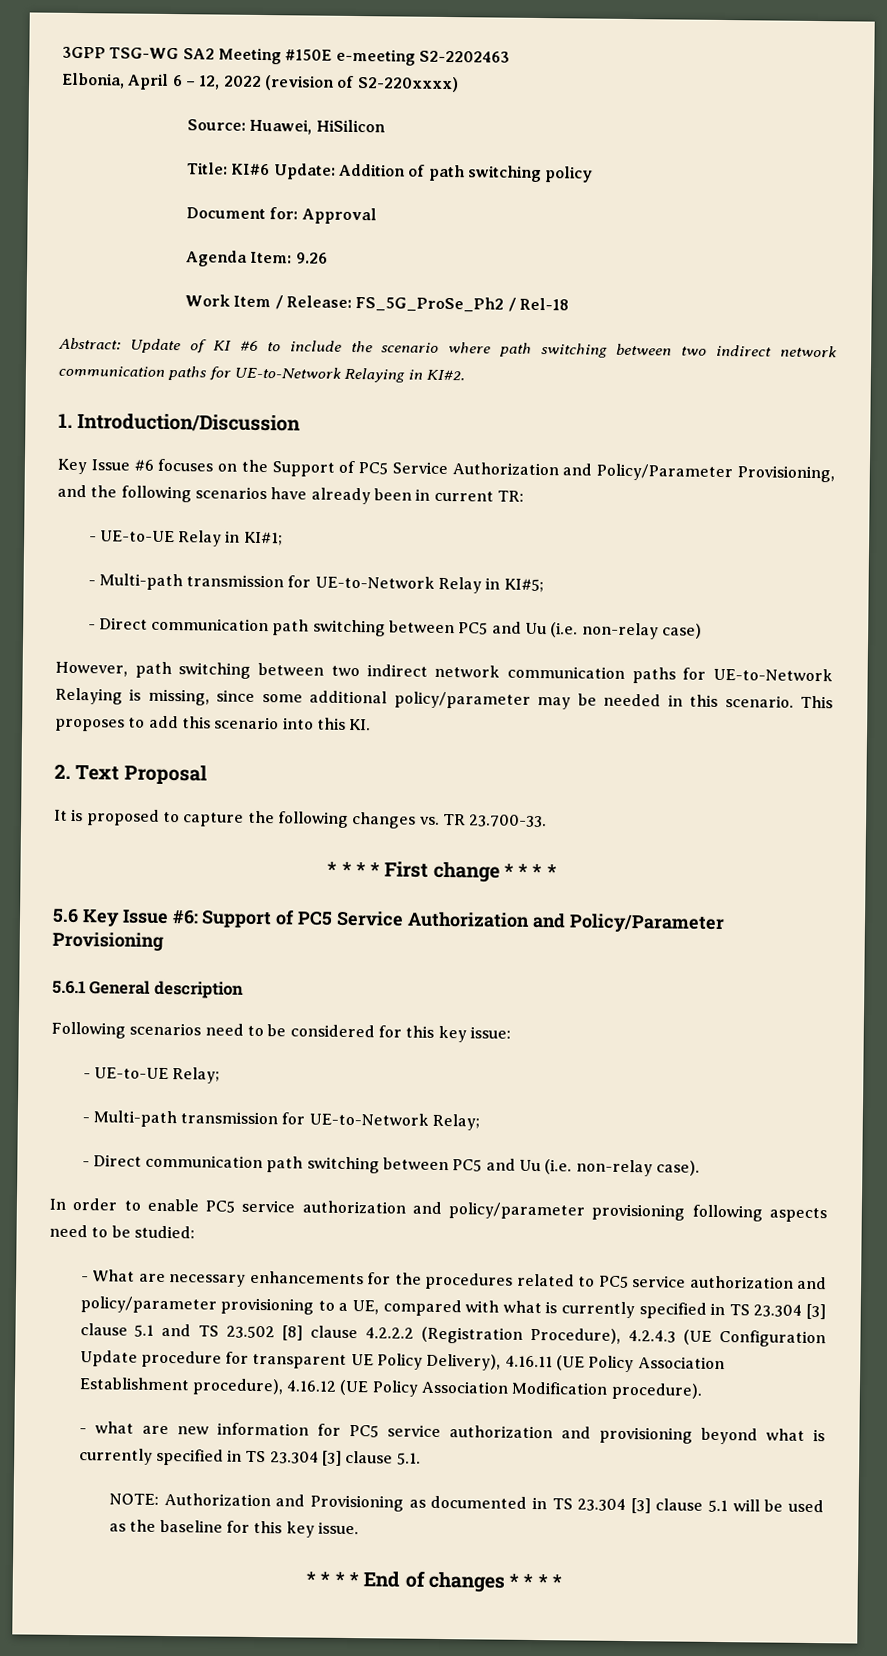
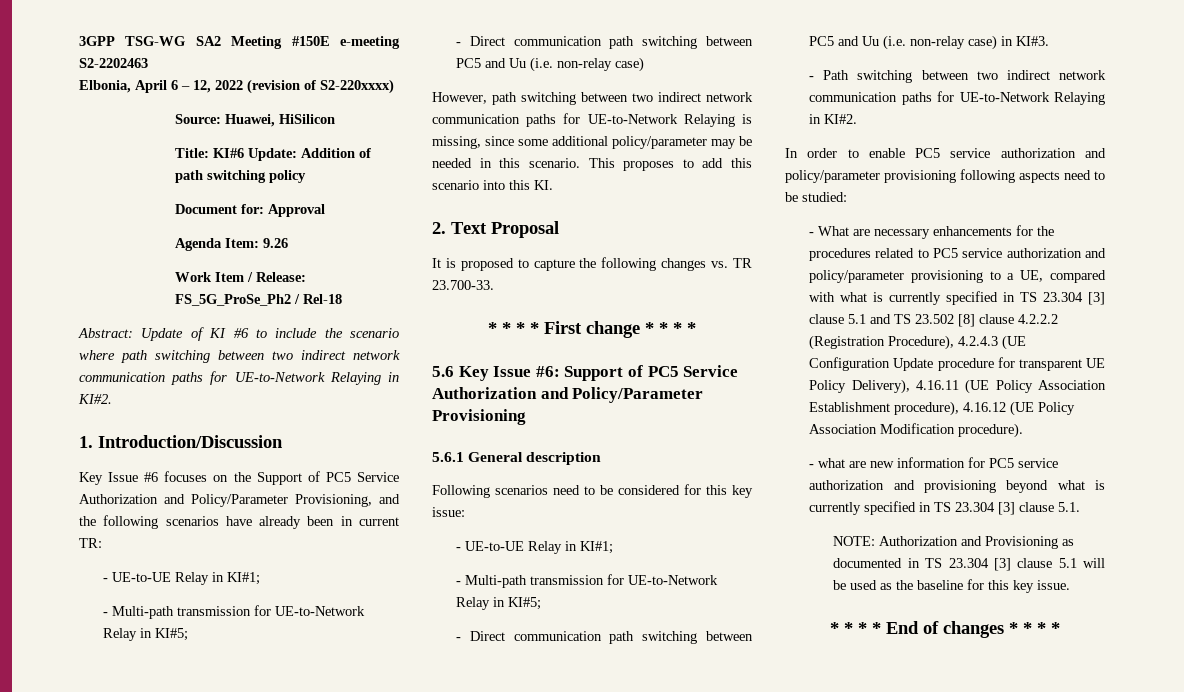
[172,1067,221,1084] [81,1110,481,1131] Relay; // - Multi-path transmission for UE-to-Network Relay; -> [528,541,614,554] [456,574,719,588] [456,597,542,610] Relay in KI#1; // - Multi-path transmission for UE-to-Network Relay in KI#5;
[656,1160,701,1176] case). -> [968,35,1050,50] [809,70,1106,83] [809,91,1105,105] [809,114,858,124] case) in KI#3. // - Path switching between two indirect network communication paths for UE-to-Network Relaying in KI#2.

